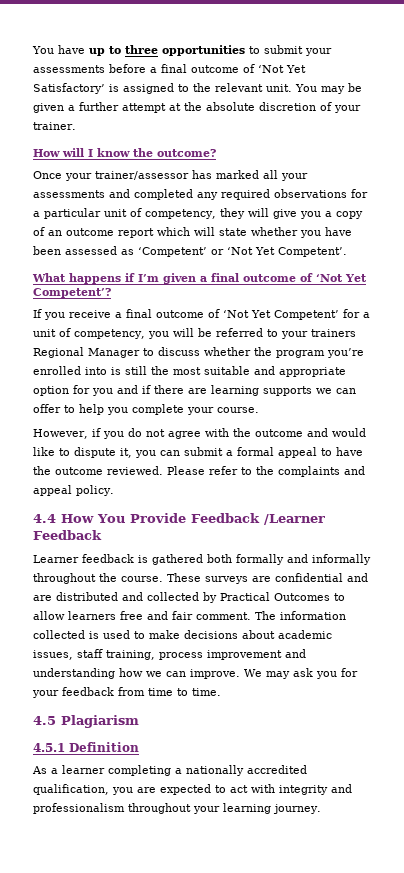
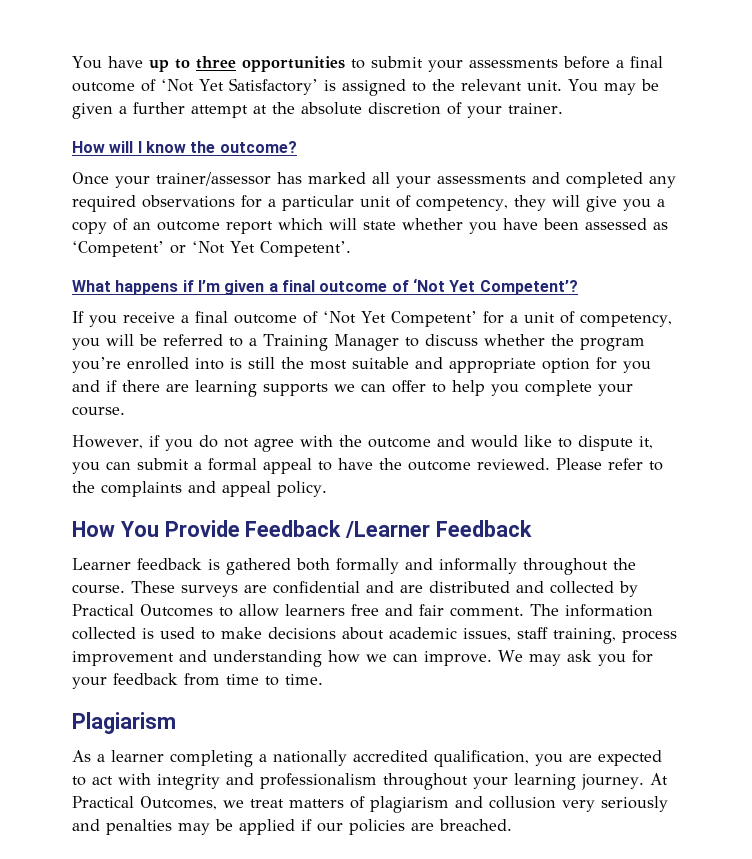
[280,329,356,339] [33,347,84,358] your trainers Regional -> [249,334,328,351] a Training
[33,514,56,523] 4.4 -> (327, 489) none
[33,716,56,725] 4.5 -> (323, 679) none
[33,742,139,752] // 4.5.1 Definition -> (176, 723) none
(321, 809) none -> [649,773,668,785] [72,796,668,813] [72,819,512,835] At Practical Outcomes, we treat matters of plagiarism and collusion very seriously and penalties may be applied if our policies are breached.

